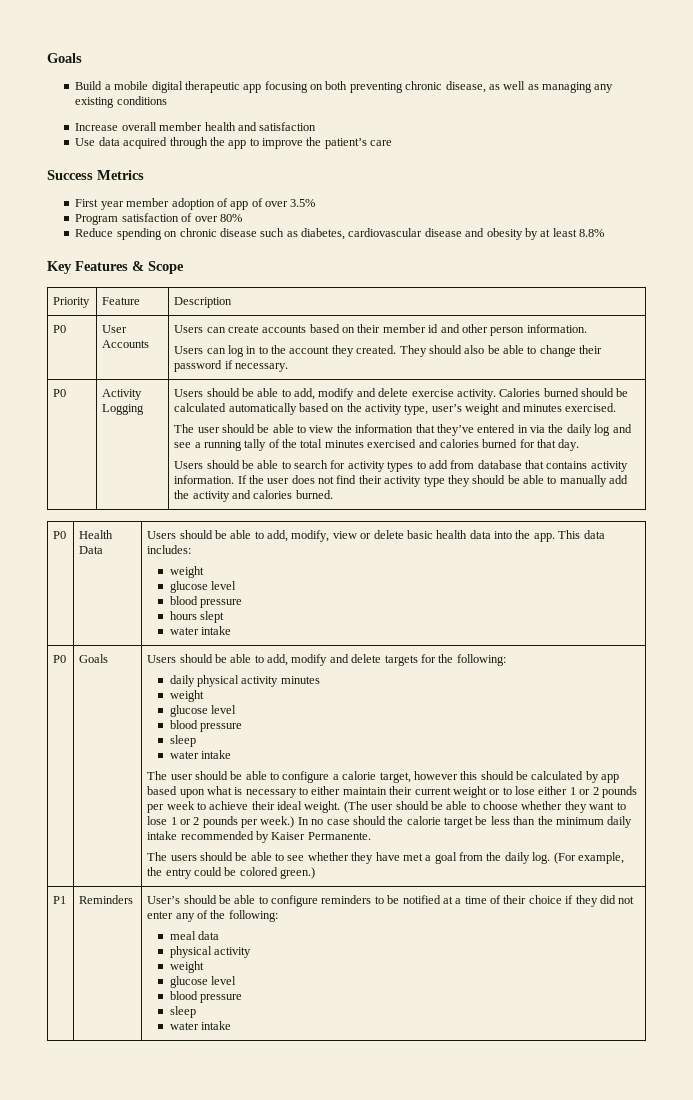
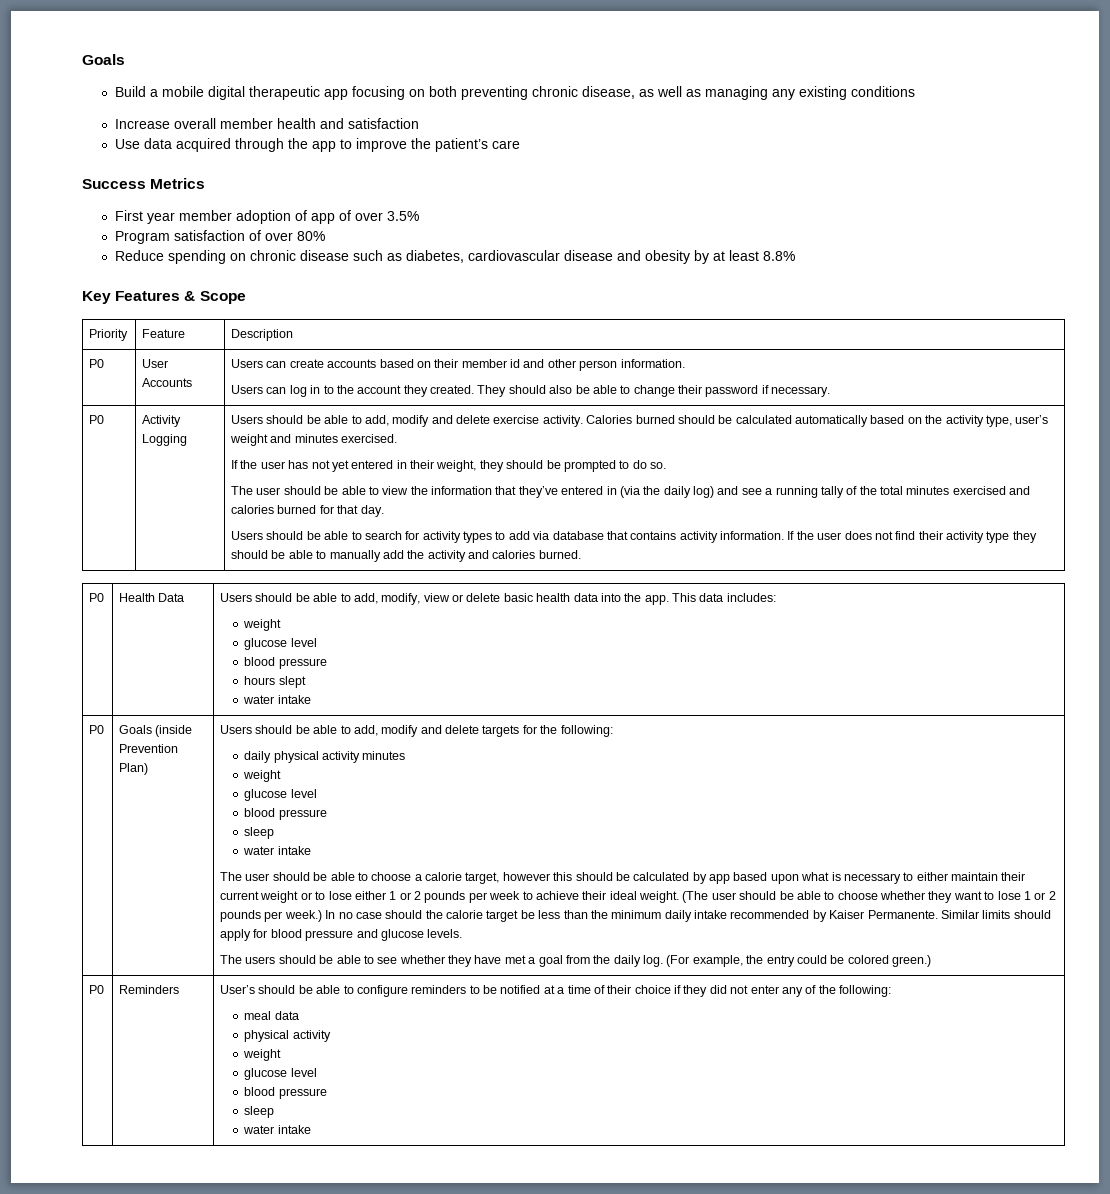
(617, 407) none -> [231,460,667,472] // If the user has not yet entered in their weight, they should be prompted to do so.
[530,424,611,436] via the daily log -> [619,486,715,498] (via the daily log)
[450,460,475,469] from -> [533,531,550,540] via
(109, 658) none -> [155,725,193,737] [119,744,179,753] [119,763,149,775] (inside Prevention Plan)
[282,771,330,783] configure -> [371,872,412,881] choose
(371, 836) none -> [940,910,1051,919] [220,929,463,941] Similar limits should apply for blood pressure and glucose levels.
[53,896,67,904] P1 -> [89,985,105,994] P0

